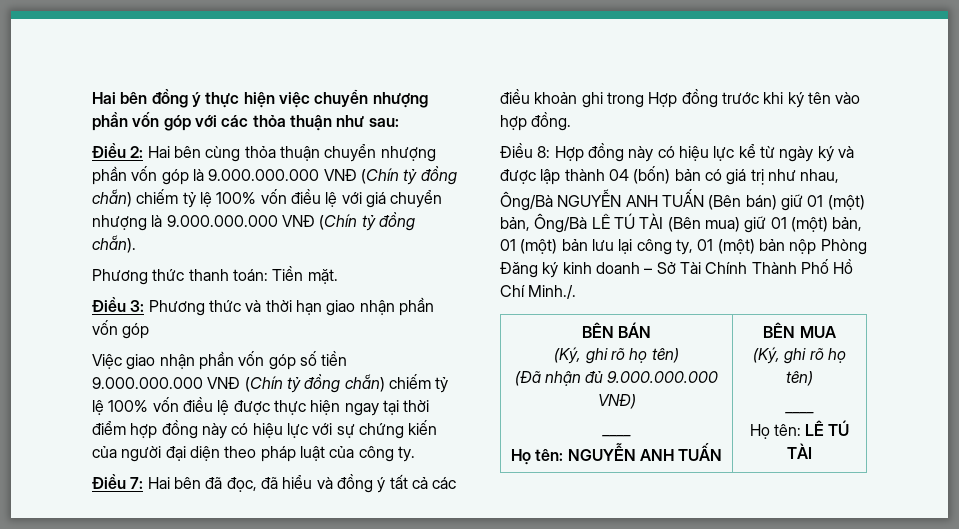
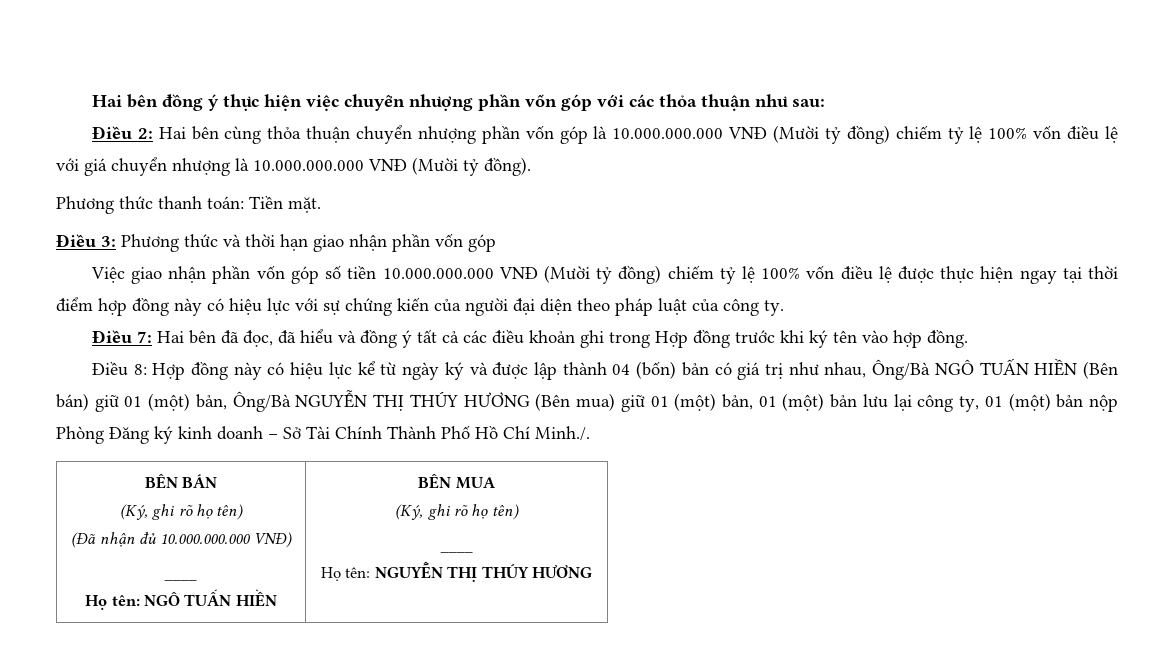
[208,166,457,185] [92,189,132,207] 9.000.000.000 VNĐ (Chín tỷ đồng chẵn) -> [612,125,890,144] 10.000.000.000 VNĐ (Mười tỷ đồng)
[166,212,415,231] [92,235,136,253] 9.000.000.000 VNĐ (Chín tỷ đồng chẵn). -> [253,157,531,176] 10.000.000.000 VNĐ (Mười tỷ đồng).
[92,374,385,393] 9.000.000.000 VNĐ (Chín tỷ đồng chẵn) -> [382,265,662,284] 10.000.000.000 VNĐ (Mười tỷ đồng)
[557,189,704,207] NGUYỄN ANH TUẤN -> [934,358,1078,376] NGÔ TUẤN HIỀN
[591,213,664,229] LÊ TÚ TÀI -> [295,390,530,411] NGUYỄN THỊ THÚY HƯƠNG
[607,371,719,383] 9.000.000.000 -> [160,533,252,544] 10.000.000.000
[567,443,723,461] NGUYỄN ANH TUẤN -> [144,589,277,607] NGÔ TUẤN HIỀN
[805,420,850,436] [787,443,812,459] LÊ TÚ TÀI -> [374,561,593,582] NGUYỄN THỊ THÚY HƯƠNG

